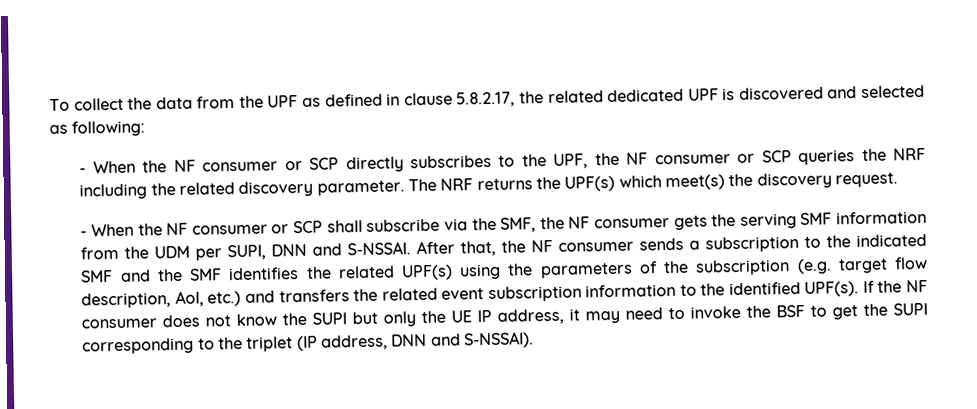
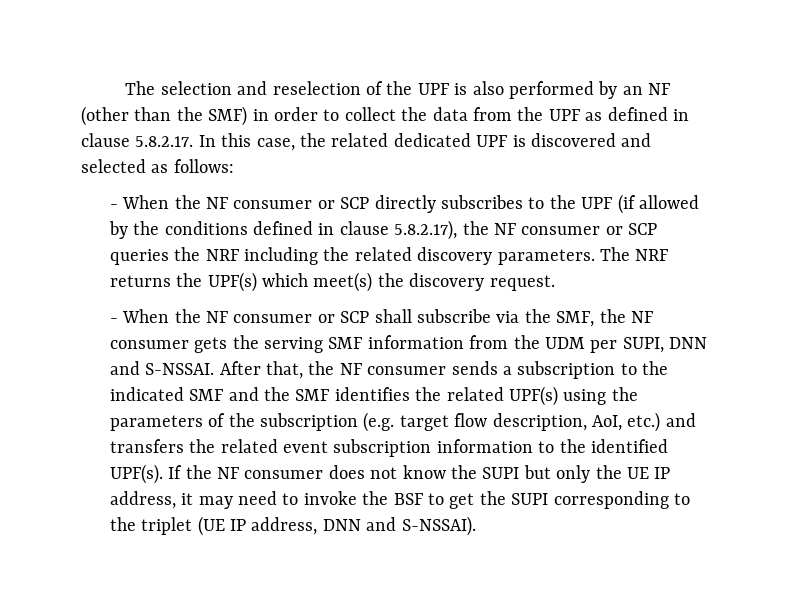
[49,98,70,112] To -> [125,81,671,99] [81,106,340,126] The selection and reselection of the UPF is also performed by an NF (other than the SMF) in order to
[456,91,516,108] 5.8.2.17, -> [135,133,295,151] 5.8.2.17. In this case,
[71,120,146,137] following: -> [173,159,234,173] follows:
[553,153,589,169] UPF, -> [581,194,699,214] [108,220,458,240] UPF (if allowed by the conditions defined in clause 5.8.2.17),
[316,180,405,196] parameter. -> [497,249,595,265] parameters.
[296,335,318,352] (IP -> [197,516,246,536] (UE IP

